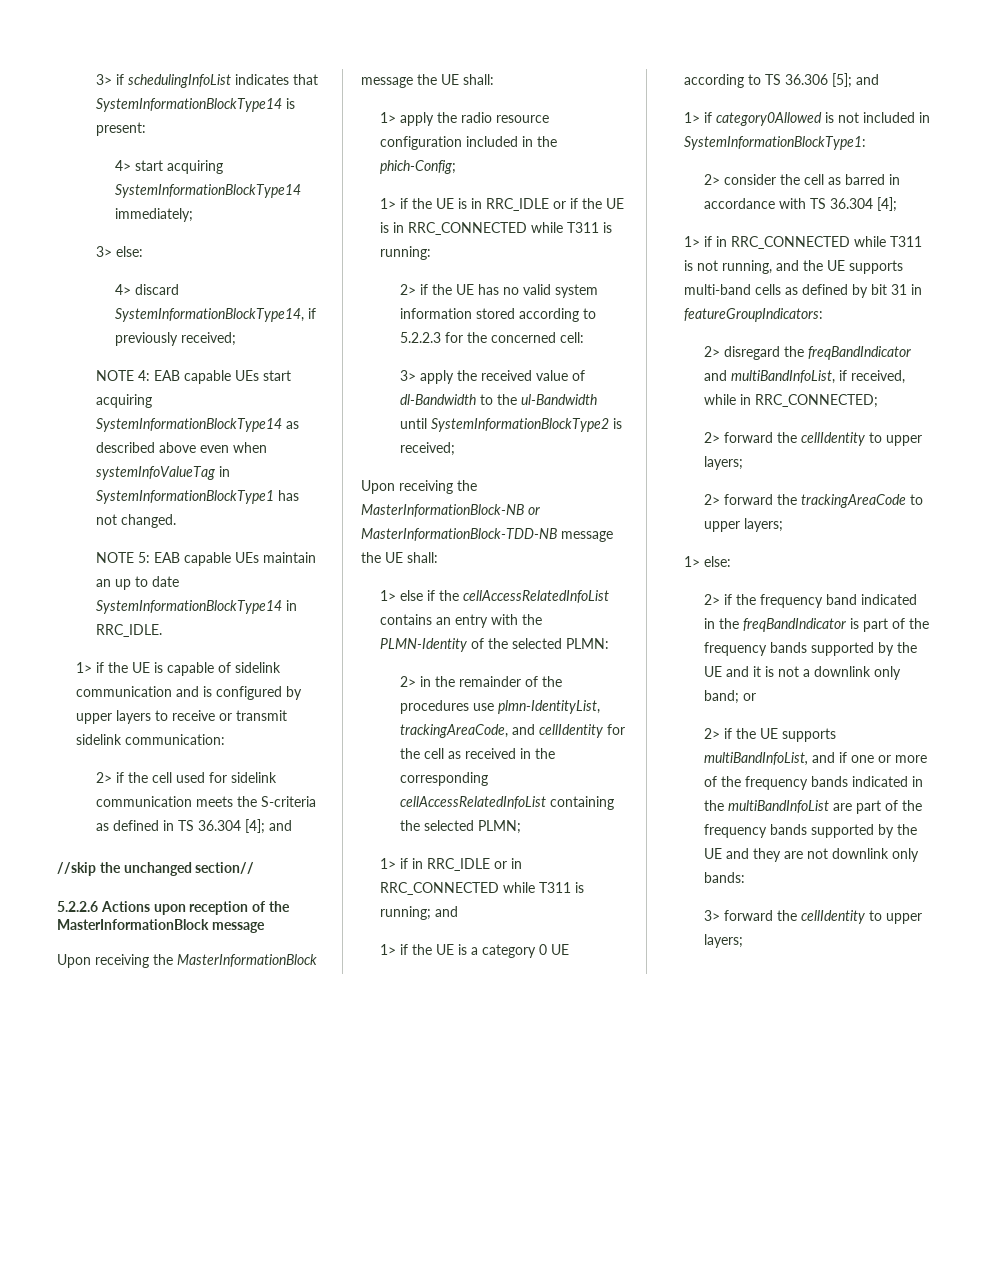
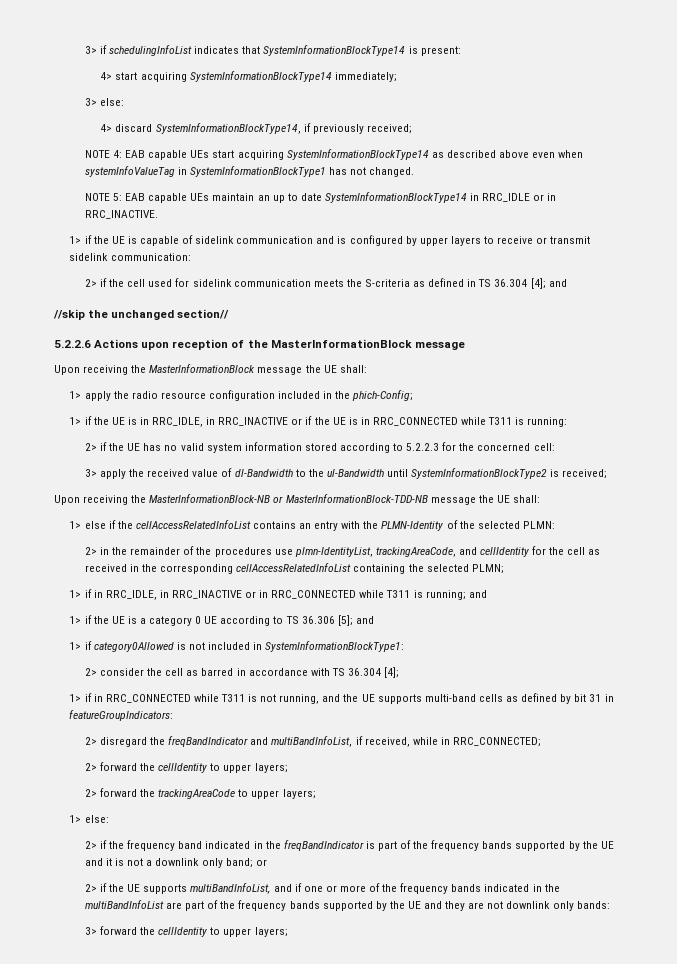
[95,624,162,637] RRC_IDLE. -> [482,193,557,202] [84,210,158,219] RRC_IDLE or in RRC_INACTIVE.
[486,198,550,211] RRC_IDLE -> [152,417,289,427] RRC_IDLE, in RRC_INACTIVE
[427,858,491,871] RRC_IDLE -> [105,590,242,600] RRC_IDLE, in RRC_INACTIVE

